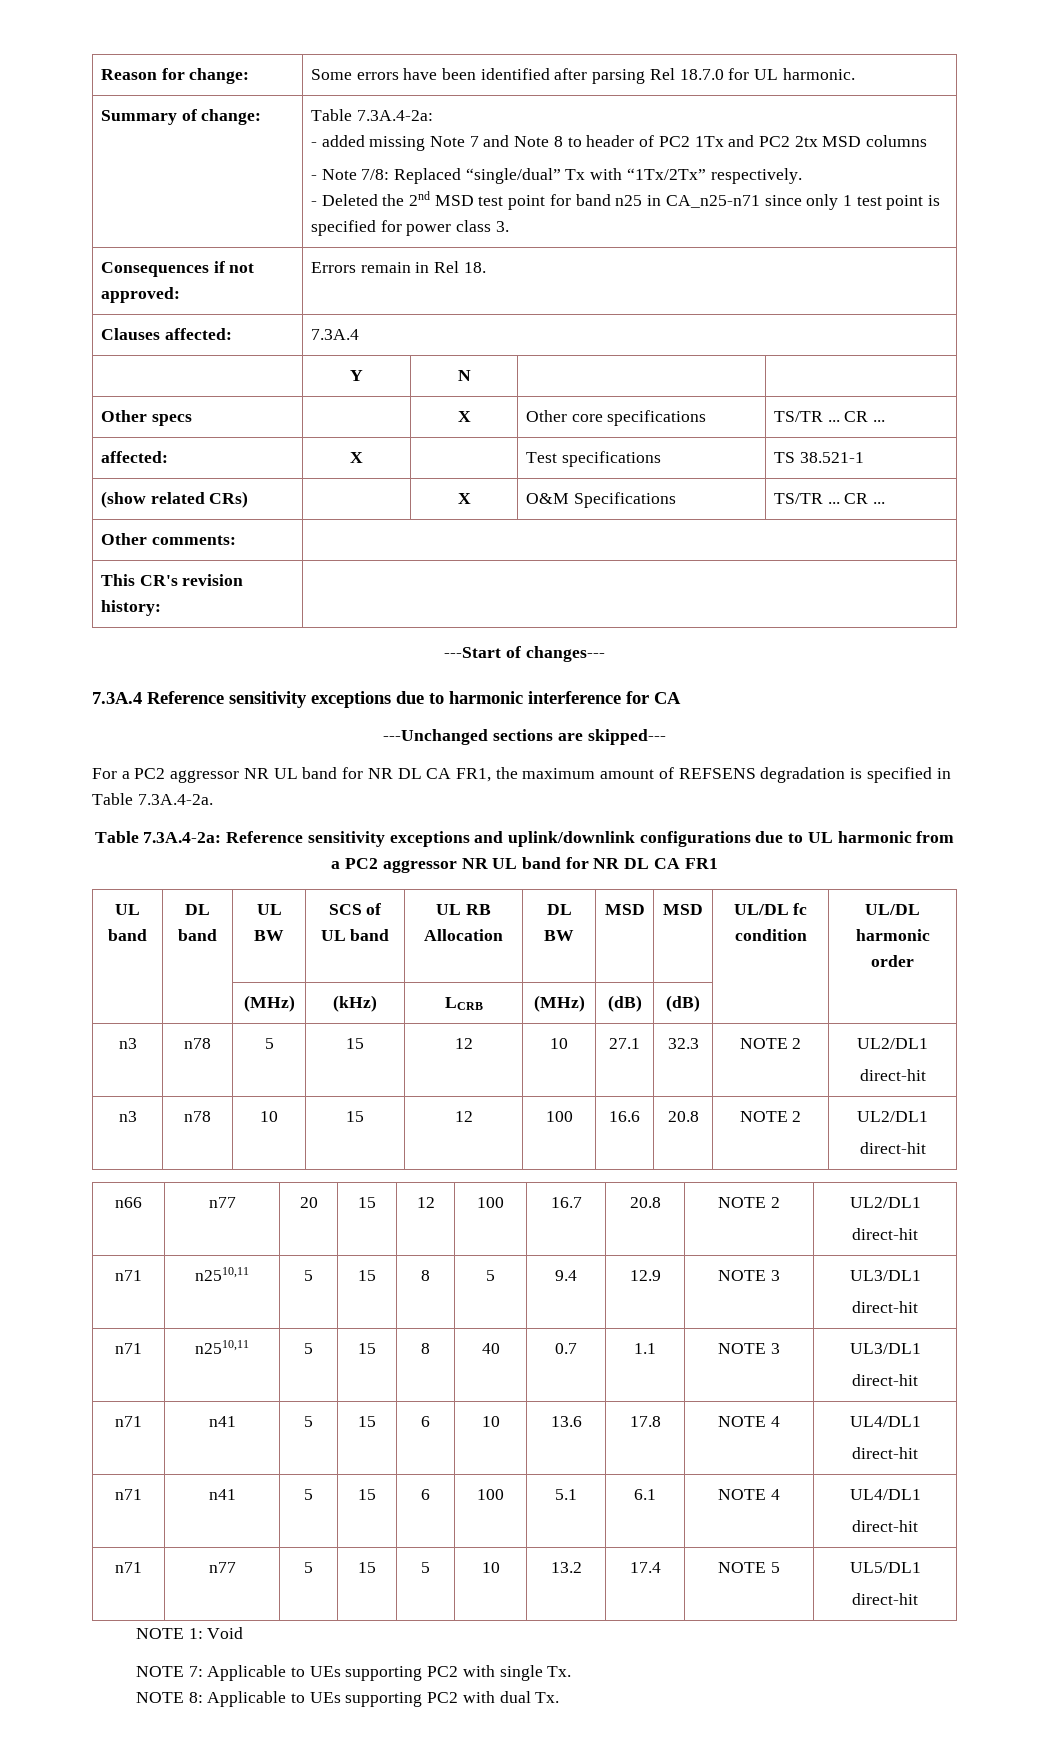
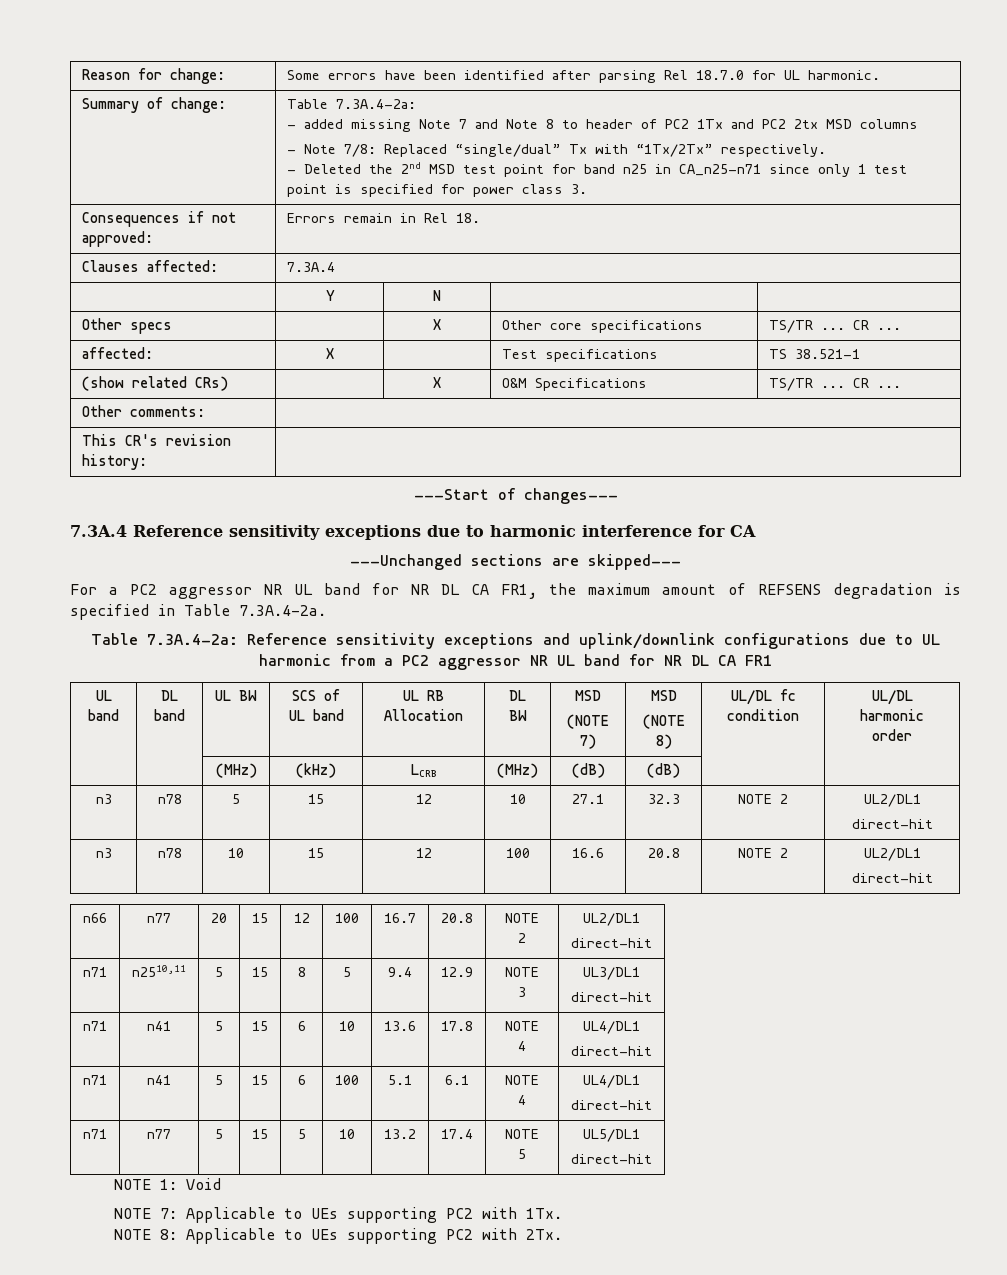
[663,904,703,915] | MSD -> [567,714,609,729] [580,734,596,749] [650,690,677,701] [642,714,685,729] [655,734,672,749] // (NOTE 7) | MSD // (NOTE 8)
[115,1343,142,1354] [195,1340,249,1354] [304,1343,313,1354] [358,1343,376,1354] [421,1343,430,1354] [481,1343,500,1354] [555,1343,577,1354] [634,1343,656,1354] [718,1343,780,1354] [849,1343,921,1354] [852,1374,918,1386] // n71 | n2510,11 | 5 | 15 | 8 | 40 | 0.7 | 1.1 | NOTE 3 | UL3/DL1 // direct-hit -> (652, 997) none
[499,1665,572,1681] single Tx. -> [526,1208,563,1219] 1Tx.
[499,1691,560,1703] dual Tx. -> [526,1229,563,1240] 2Tx.

